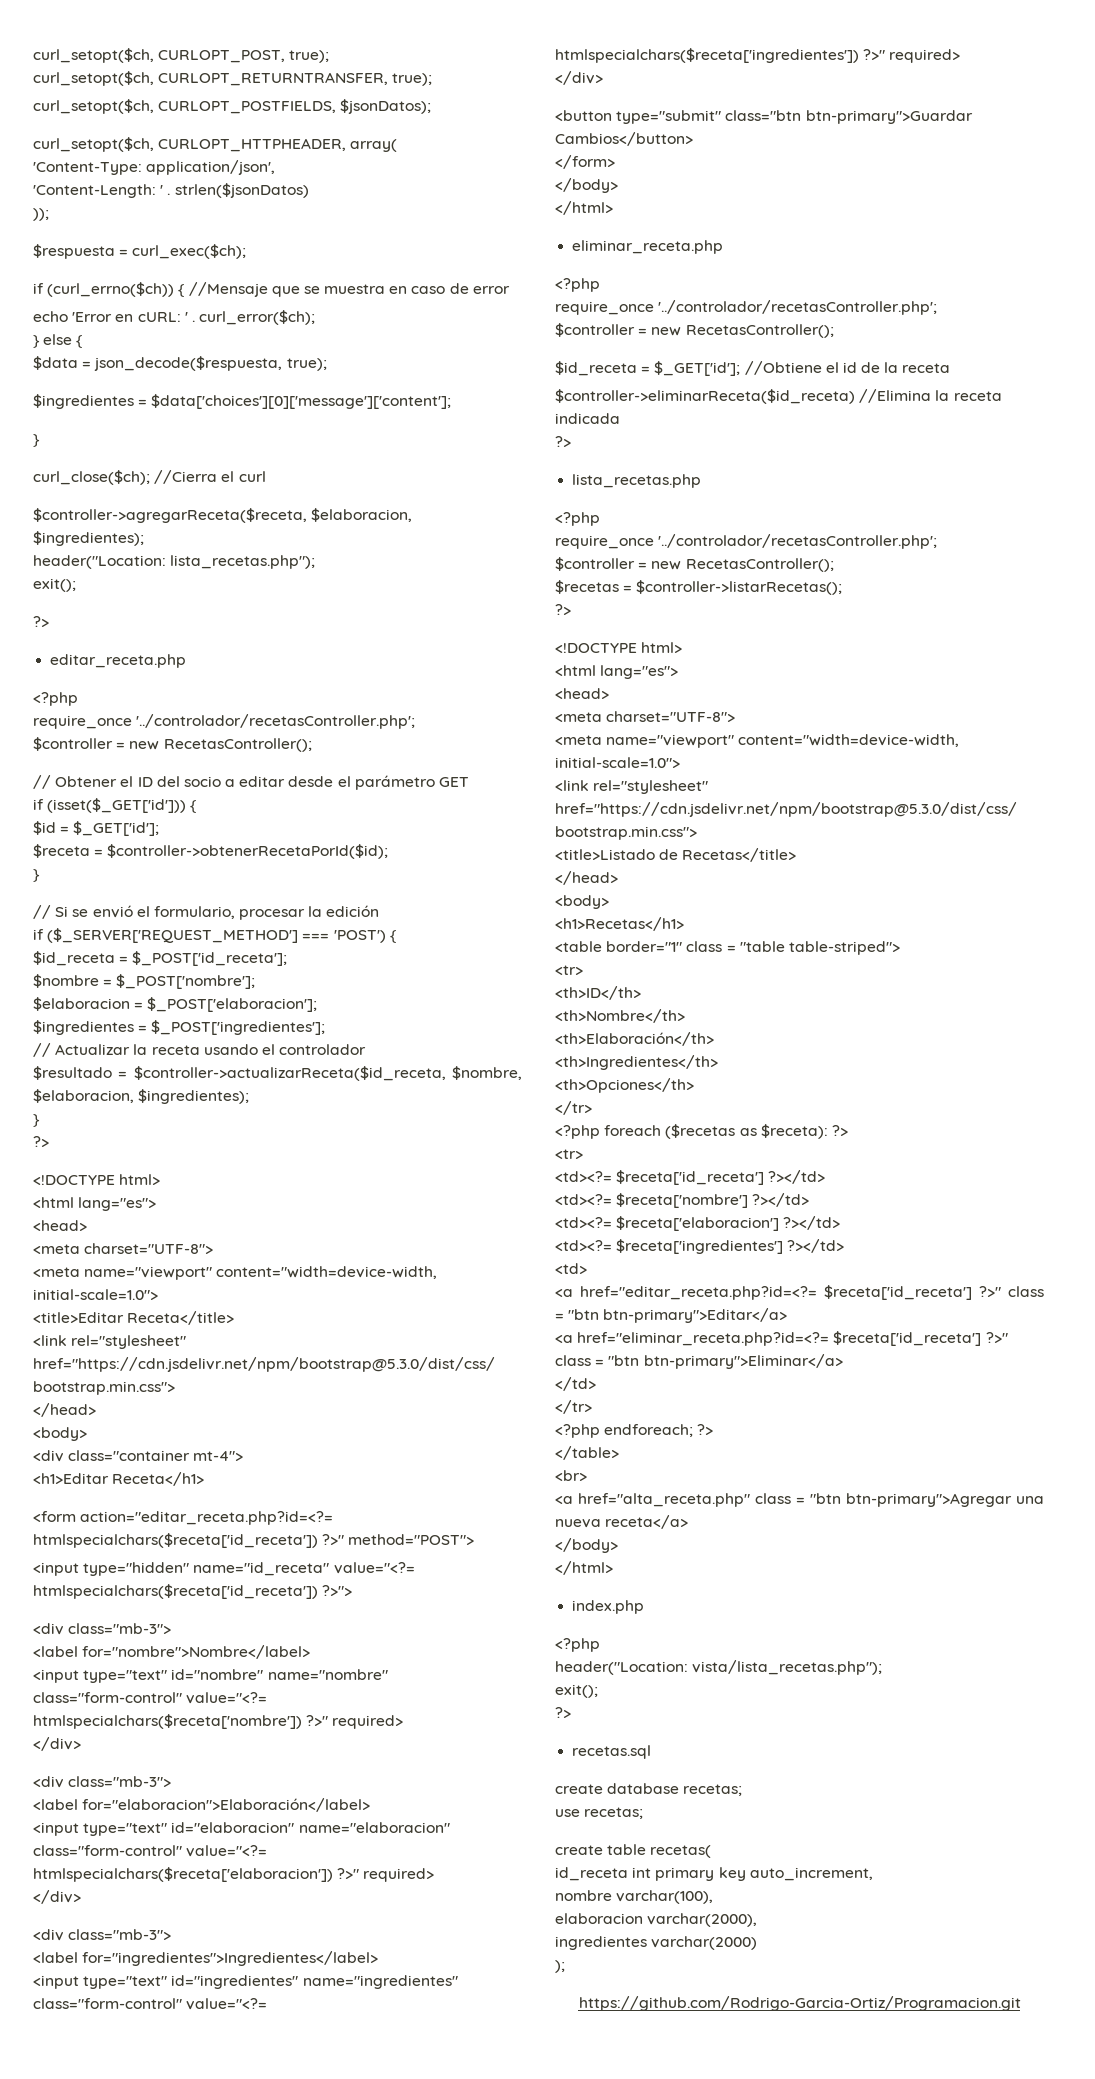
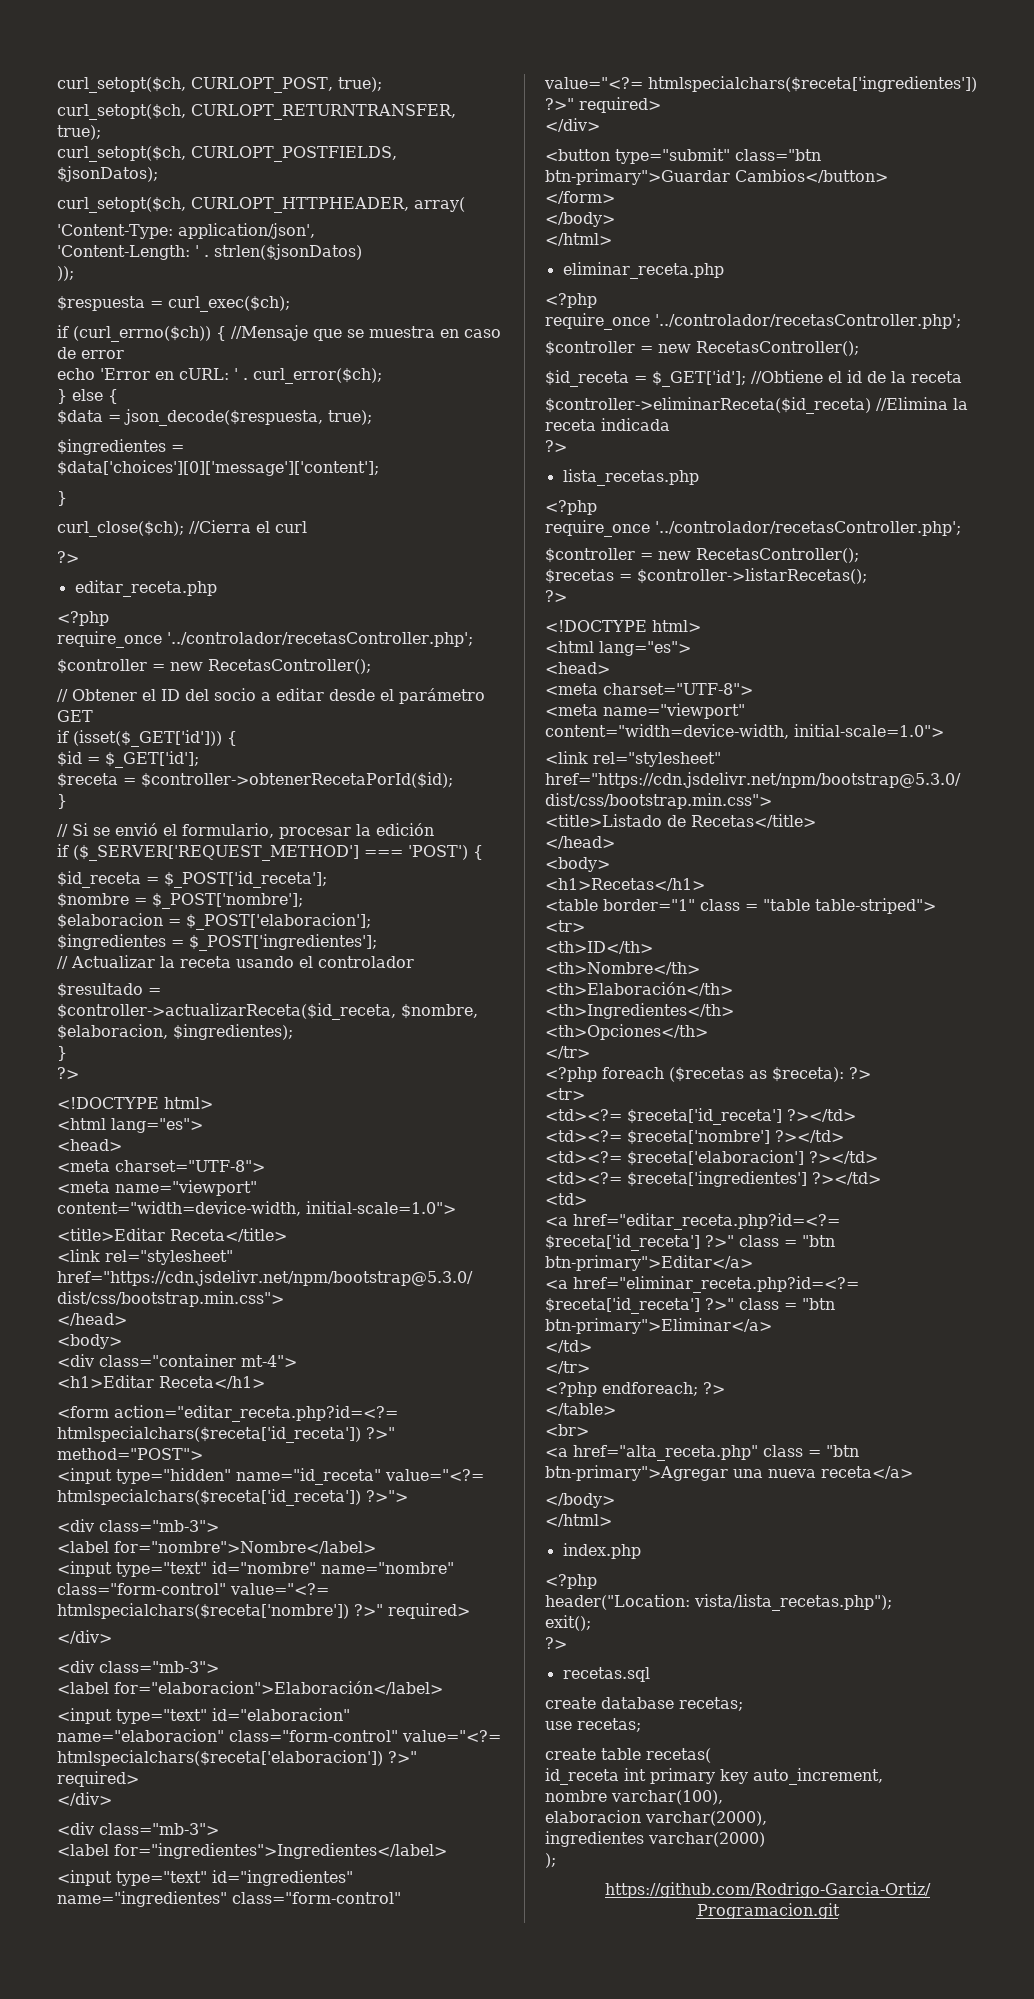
[33,508,413,523] [33,531,144,546] [33,555,316,569] [33,578,76,592] // $controller->agregarReceta($receta, $elaboracion, $ingredientes); // header("Location: lista_recetas.php"); // exit(); -> (307, 527) none

